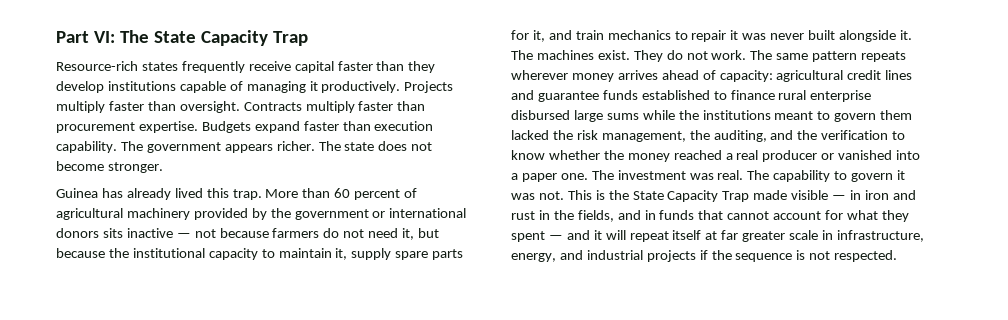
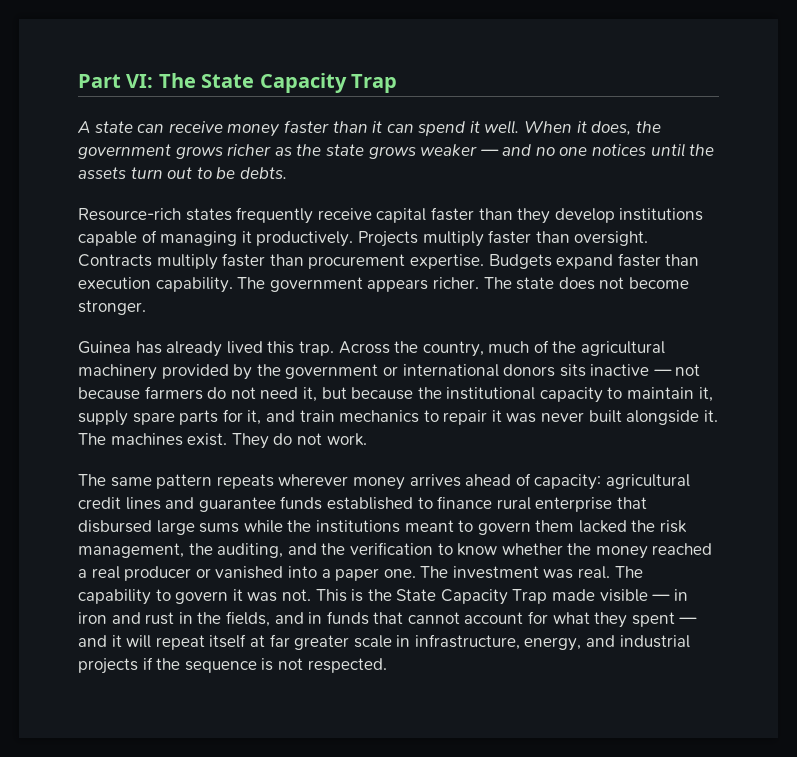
(308, 38) none -> [77,120,661,137] [78,143,715,159] [78,167,287,179] // A state can receive money faster than it can spend it well. When it does, the government grows richer as the state grows weaker — and no one notices until the assets turn out to be debts.
[265,188,418,200] More than 60 percent of -> [338,340,577,357] Across the country, much of the
(747, 55) none -> (367, 439) //
(872, 96) none -> [616,497,647,509] that

